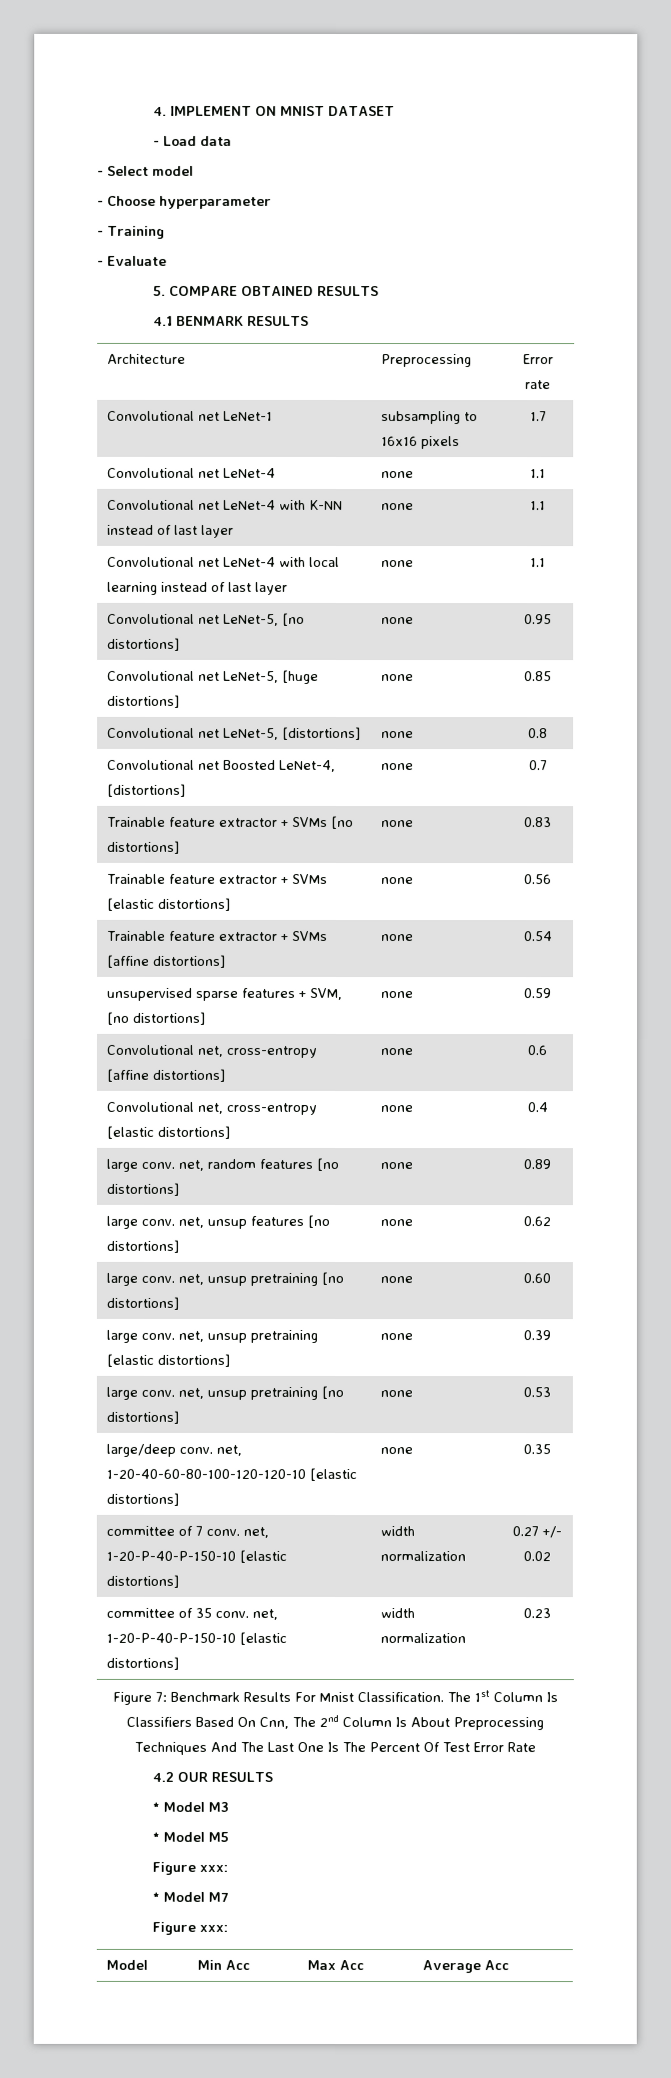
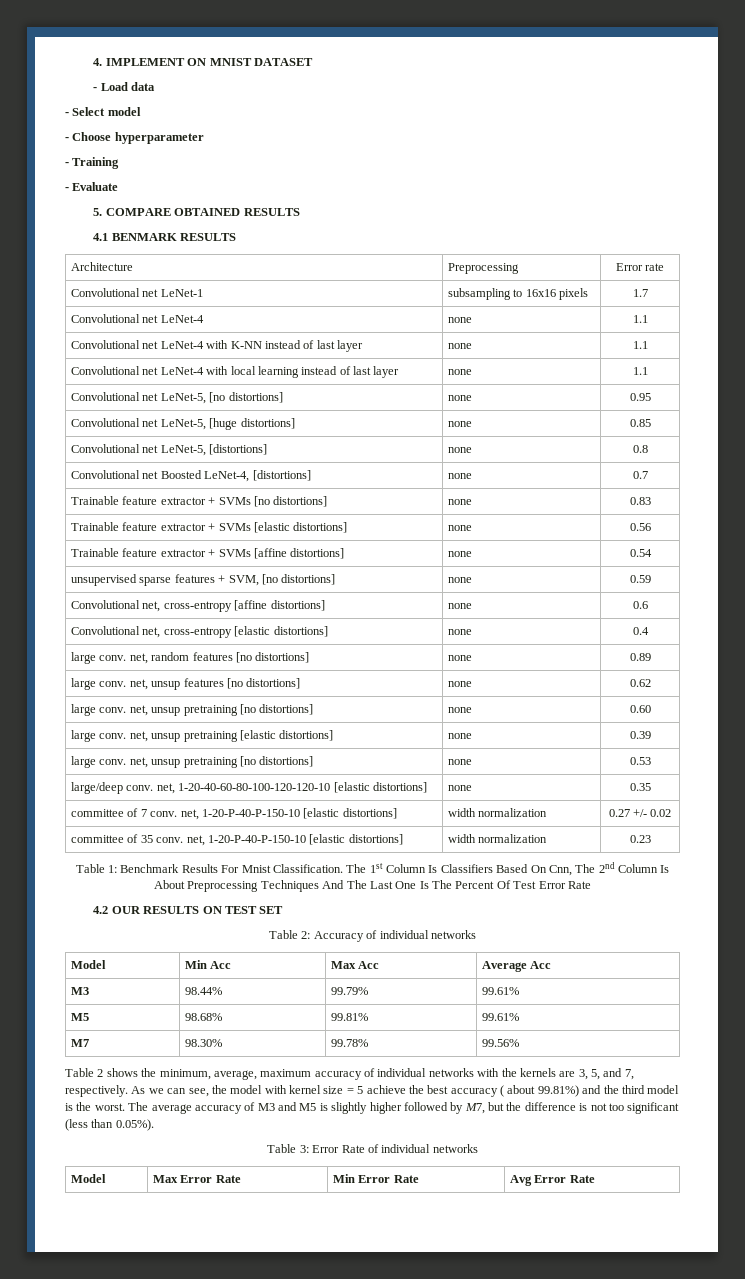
[112,1691,167,1705] Figure 7: -> [75,864,117,873] Table 1:
[151,1801,229,1812] [151,1831,229,1842] [151,1861,228,1875] [151,1891,229,1902] [151,1921,228,1935] // * Model M3 // * Model M5 // Figure xxx: // * Model M7 // Figure xxx: -> [202,906,284,914] [269,930,476,942] ON TEST SET // Table 2: Accuracy of individual networks
(510, 1965) none -> [71,987,90,995] [185,987,223,995] [331,987,369,995] [482,987,520,995] [71,1013,90,1021] [185,1013,223,1021] [331,1013,369,1021] [482,1013,520,1021] [71,1039,90,1047] [185,1039,223,1047] [331,1039,369,1047] [482,1039,520,1047] [65,1068,634,1080] [65,1085,680,1097] [65,1102,680,1114] [65,1119,154,1131] [267,1144,478,1153] [71,1174,107,1183] [153,1175,241,1183] [333,1174,419,1183] [510,1175,595,1186] // M3 | 98.44% | 99.79% | 99.61% // M5 | 98.68% | 99.81% | 99.61% // M7 | 98.30% | 99.78% | 99.56% // Table 2 shows the minimum, average, maximum accuracy of individual networks with the kernels are 3, 5, and 7, respectively. As we can see, the model with kernel size = 5 achieve the best accuracy ( about 99.81%) and the third model is the worst. The average accuracy of M3 and M5 is slightly higher followed by M7, but the difference is not too significant (less than 0.05%). // Table 3: Error Rate of individual networks // Model | Max Error Rate | Min Error Rate | Avg Error Rate

